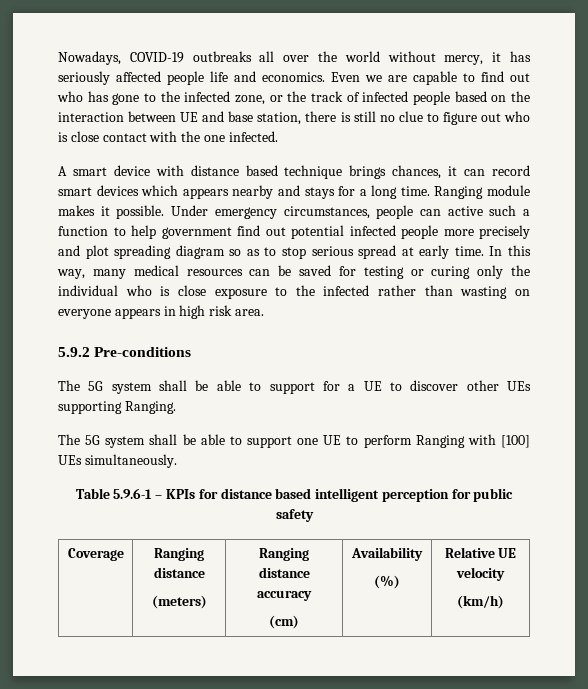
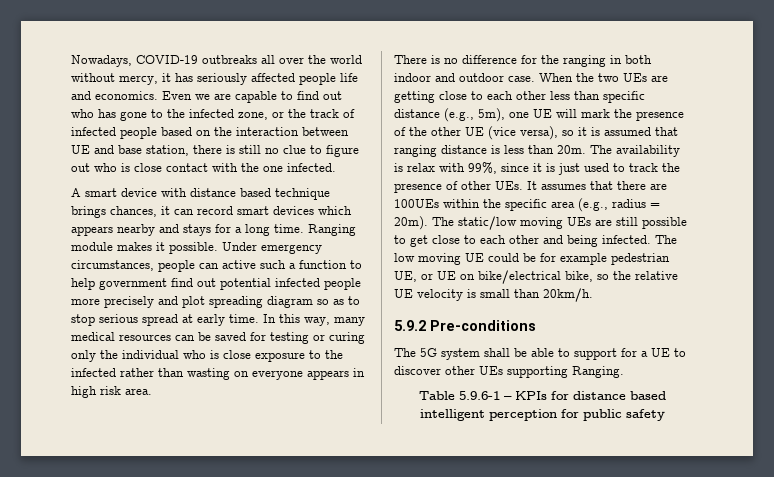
(264, 312) none -> [394,55,652,67] [394,73,668,82] [394,91,645,103] [394,108,684,122] [394,126,678,140] [394,145,680,157] [394,162,680,175] [394,181,667,193] [394,198,660,212] [394,216,687,230] [394,235,677,247] [394,253,670,265] [394,270,678,284] [394,288,593,302] // There is no difference for the ranging in both indoor and outdoor case. When the two UEs are getting close to each other less than specific distance (e.g., 5m), one UE will mark the presence of the other UE (vice versa), so it is assumed that ranging distance is less than 20m. The availability is relax with 99%, since it is just used to track the presence of other UEs. It assumes that there are 100UEs within the specific area (e.g., radius = 20m). The static/low moving UEs are still possible to get close to each other and being infected. The low moving UE could be for example pedestrian UE, or UE on bike/electrical bike, so the relative UE velocity is small than 20km/h.
[58,434,531,448] [58,454,177,468] // The 5G system shall be able to support one UE to perform Ranging with [100] UEs simultaneously. -> (624, 372) none
[67,548,124,561] [154,548,204,561] [153,567,205,578] [151,595,207,609] [259,548,309,561] [258,567,310,578] [257,590,312,601] [269,615,299,629] [351,547,423,561] [374,575,400,589] [444,547,517,558] [456,567,505,581] [457,595,504,609] // Coverage | Ranging distance // (meters) | Ranging distance accuracy // (cm) | Availability // (%) | Relative UE velocity // (km/h) -> (665, 415) none

